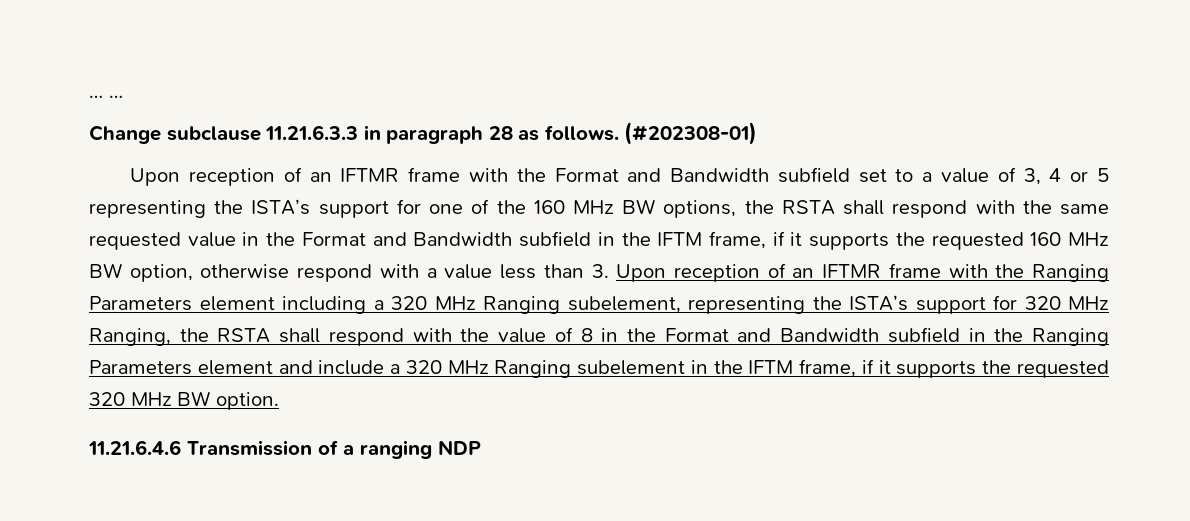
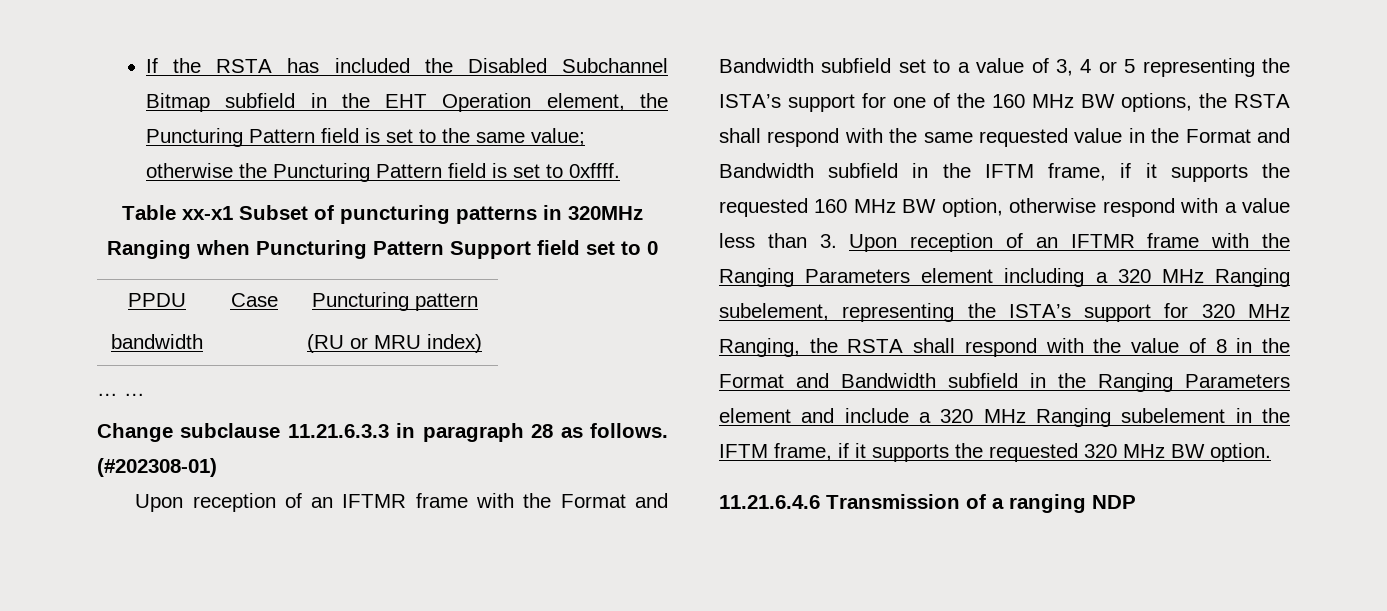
(89, 96) none -> [145,58,668,73] [145,93,668,112] [145,128,585,147] [145,163,620,182] [122,205,643,224] [107,240,658,259] [128,293,186,307] [111,334,203,349] [230,293,278,307] [311,292,478,311] [307,334,482,353] If the RSTA has included the Disabled Subchannel Bitmap subfield in the EHT Operation element, the Puncturing Pattern field is set to the same value; otherwise the Puncturing Pattern field is set to 0xffff. // Table xx-x1 Subset of puncturing patterns in 320MHz Ranging when Puncturing Pattern Support field set to 0 // PPDU // bandwidth | Case | Puncturing pattern // (RU or MRU index) //

